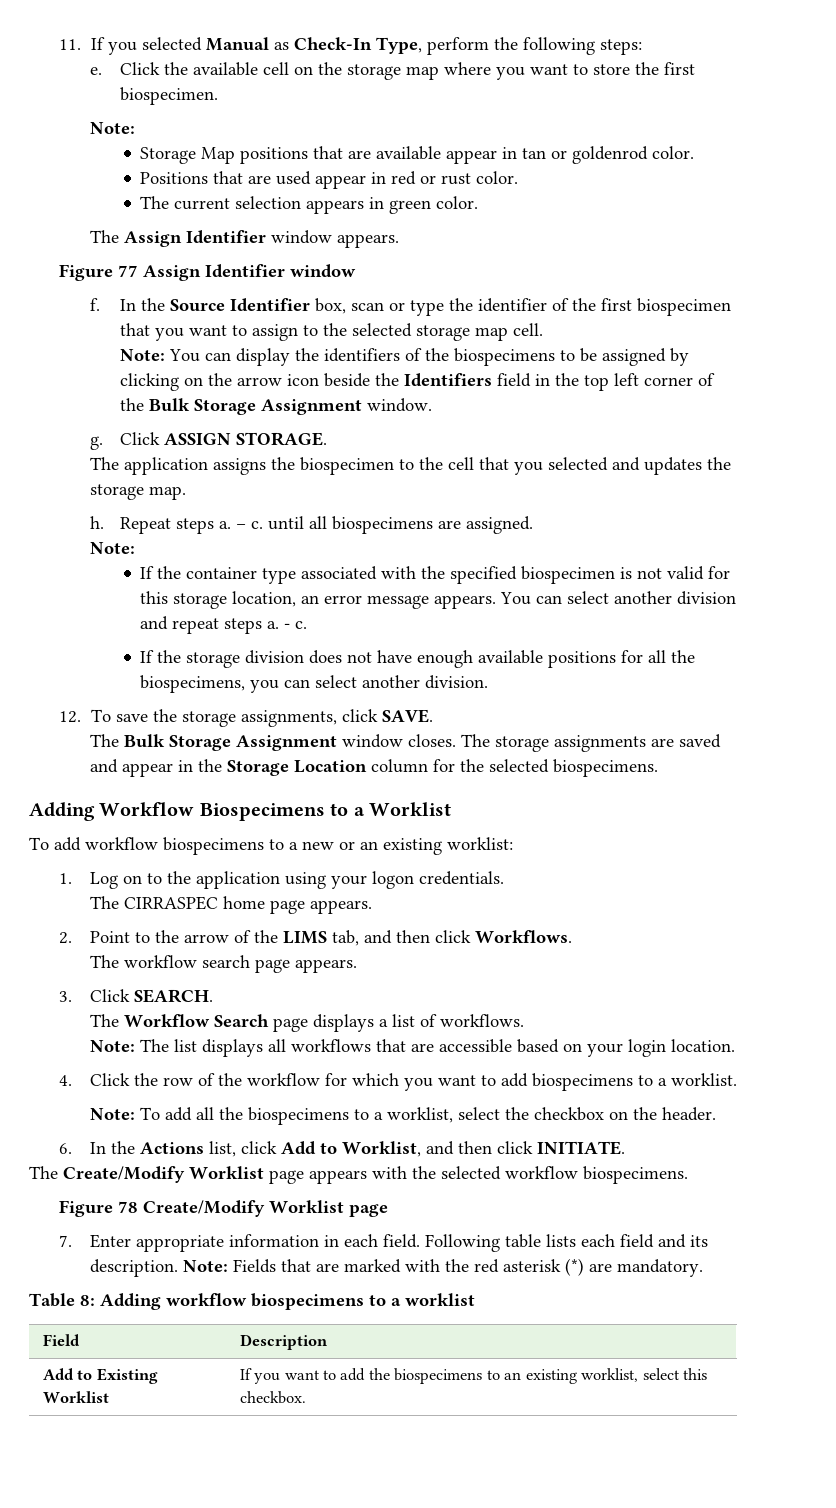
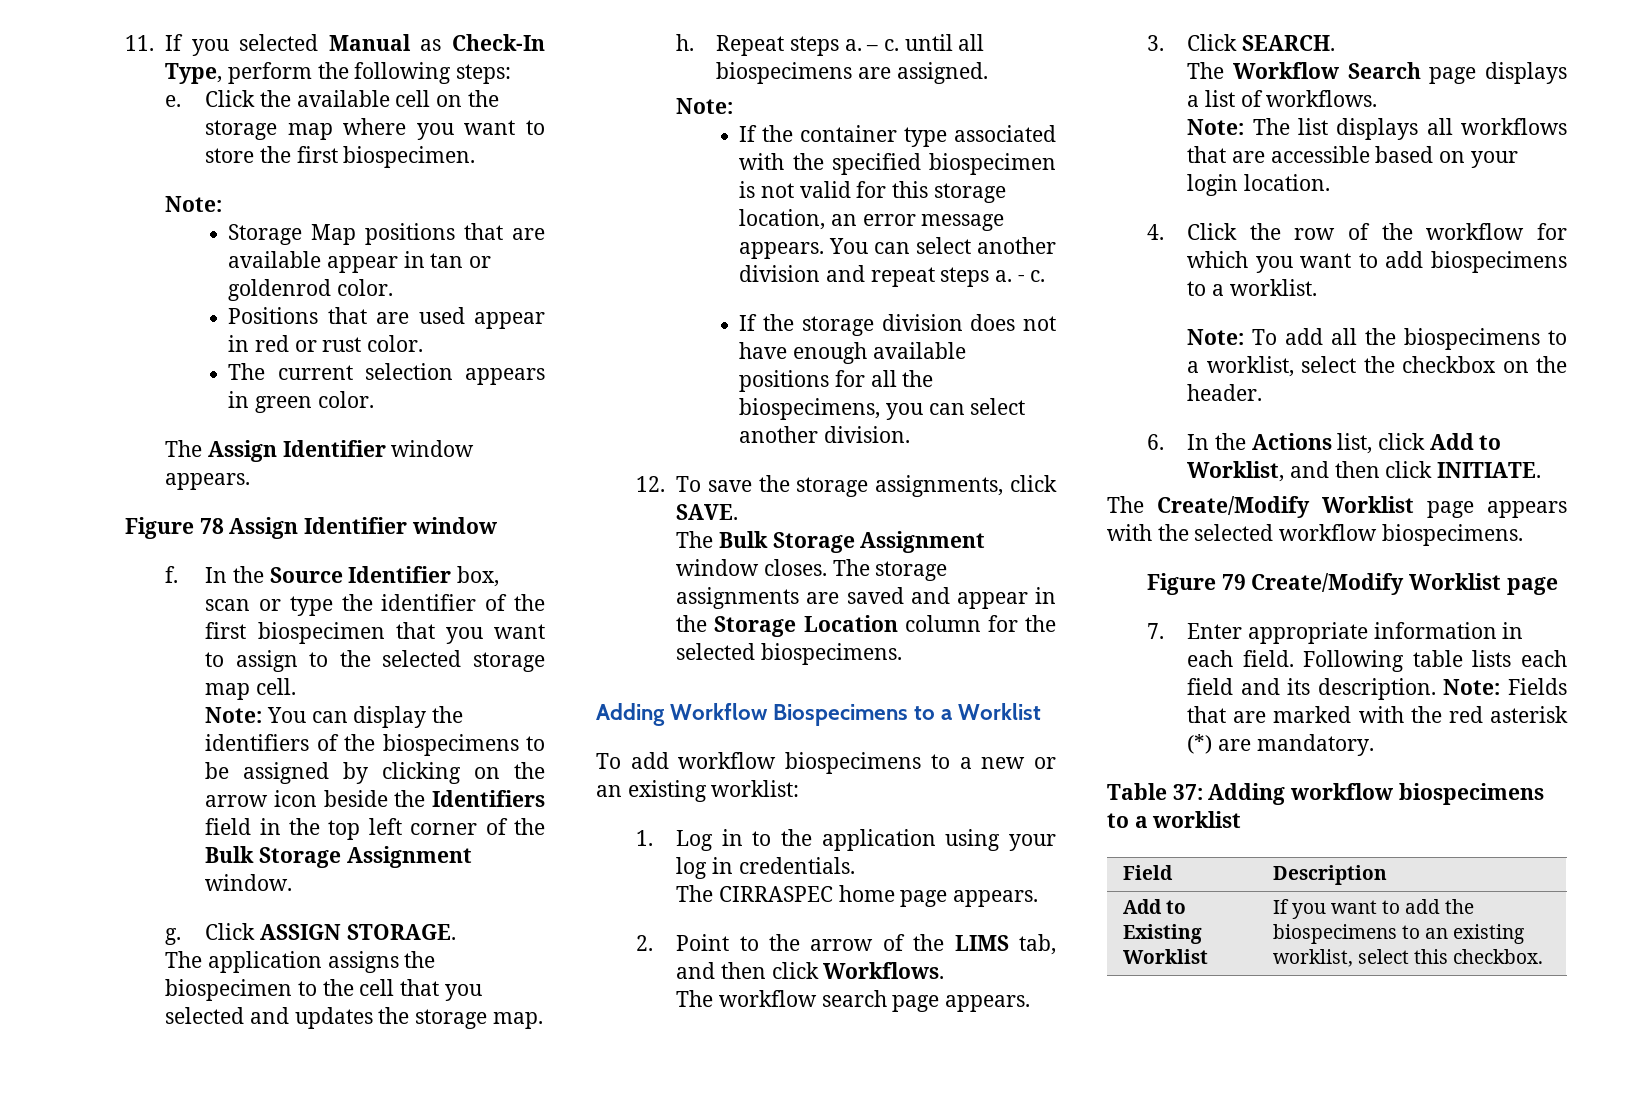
[118,265,139,277] 77 -> [199,518,224,534] 78
[122,875,142,884] on -> [721,829,743,846] in
[371,871,414,889] logon -> [676,857,733,879] log in
[118,1201,139,1213] 78 -> [1221,574,1246,590] 79
[80,1295,95,1306] 8: -> [1172,784,1203,800] 37:

